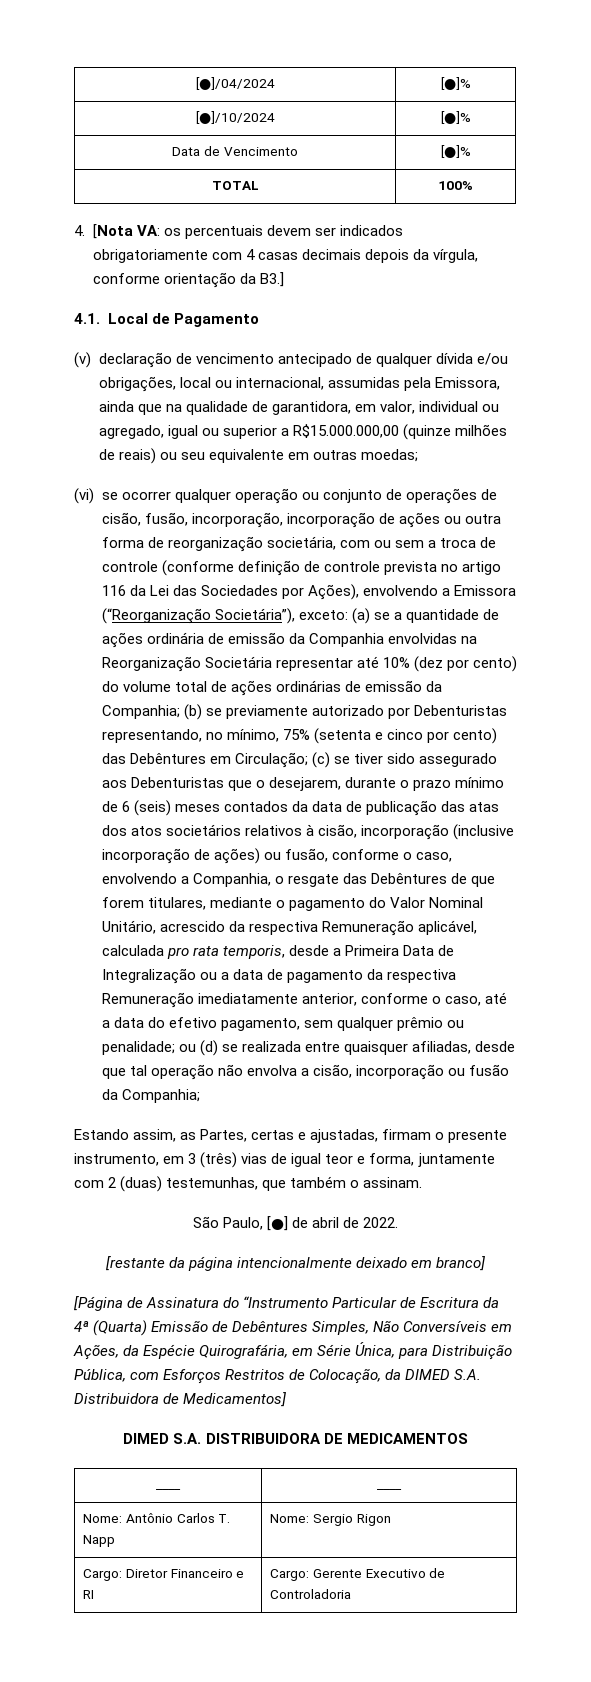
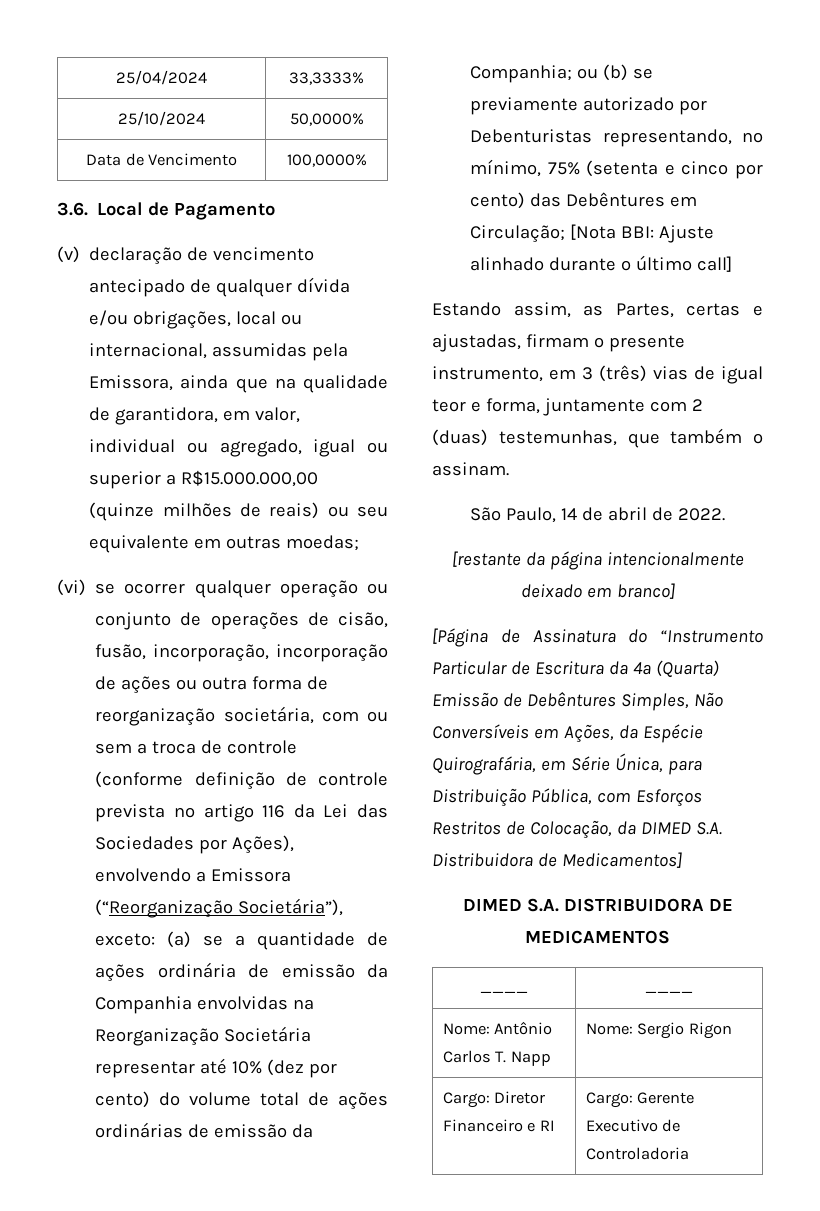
[195,77,275,90] [440,77,471,90] [195,111,275,124] [440,111,471,124] [●]/04/2024 | [●]% // [●]/10/2024 | [●]% -> [116,70,207,85] [289,72,364,85] [118,111,205,126] [289,113,364,126] 25/04/2024 | 33,3333% // 25/10/2024 | 50,0000%
[440,145,471,158] [211,181,259,190] [438,181,473,190] [74,224,404,239] [92,249,479,263] [92,272,285,288] [74,313,100,324] [●]% // TOTAL | 100% // 4. [Nota VA: os percentuais devem ser indicados obrigatoriamente com 4 casas decimais depois da vírgula, conforme orientação da B3.] // 4.1. -> [286,154,367,167] [57,202,88,216] 100,0000% // 3.6.
(180, 712) none -> [577,68,599,79] ou
[311,752,497,768] [101,777,504,791] [101,800,500,816] [101,824,514,840] [101,848,452,864] [101,873,495,887] [101,897,483,911] [101,920,477,936] [101,945,454,959] [101,968,456,984] [101,992,507,1008] [101,1017,464,1031] [101,1040,515,1056] [101,1064,509,1080] [101,1089,200,1103] (c) se tiver sido assegurado aos Debenturistas que o desejarem, durante o prazo mínimo de 6 (seis) meses contados da data de publicação das atas dos atos societários relativos à cisão, incorporação (inclusive incorporação de ações) ou fusão, conforme o caso, envolvendo a Companhia, o resgate das Debêntures de que forem titulares, mediante o pagamento do Valor Nominal Unitário, acrescido da respectiva Remuneração aplicável, calculada pro rata temporis, desde a Primeira Data de Integralização ou a data de pagamento da respectiva Remuneração imediatamente anterior, conforme o caso, até a data do efetivo pagamento, sem qualquer prêmio ou penalidade; ou (d) se realizada entre quaisquer afiliadas, desde que tal operação não envolva a cisão, incorporação ou fusão da Companhia; -> [570,224,715,243] [470,255,733,272] [Nota BBI: Ajuste alinhado durante o último call]
[266,1216,288,1231] [●] -> [561,508,578,520] 14

